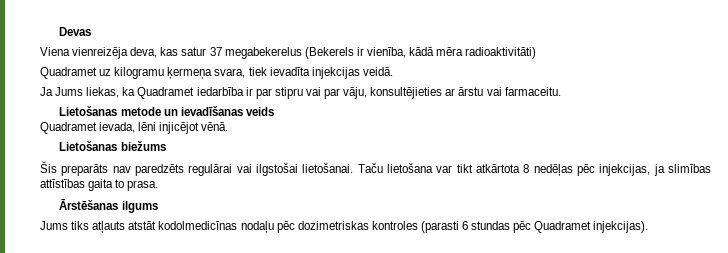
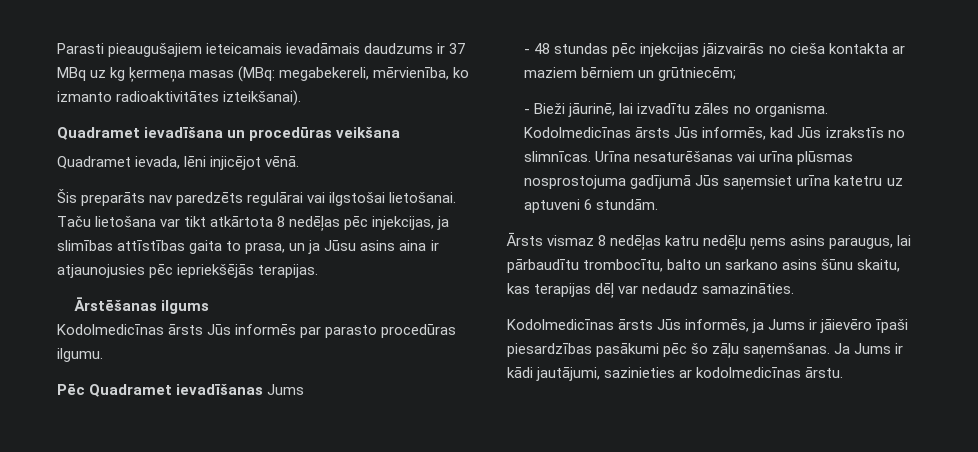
[59,27,92,36] [40,47,537,59] [40,67,393,79] [40,87,561,99] [59,106,274,116] Devas // Viena vienreizēja deva, kas satur 37 megabekerelus (Bekerels ir vienība, kādā mēra radioaktivitāti) // Quadramet uz kilogramu ķermeņa svara, tiek ievadīta injekcijas veidā. // Ja Jums liekas, ka Quadramet iedarbība ir par stipru vai par vāju, konsultējieties ar ārstu vai farmaceitu. // Lietošanas metode un ievadīšanas veids -> [57,43,466,57] [57,66,470,82] [57,90,302,106] [57,126,401,141] Parasti pieaugušajiem ieteicamais ievadāmais daudzums ir 37 MBq uz kg ķermeņa masas (MBq: megabekereli, mērvienība, ko izmanto radioaktivitātes izteikšanai). // Quadramet ievadīšana un procedūras veikšana
[59,141,166,151] // Lietošanas biežums -> (300, 161) none
[127,180,159,191] [59,198,158,213] [40,221,649,233] prasa. // Ārstēšanas ilgums // Jums tiks atļauts atstāt kodolmedicīnas nodaļu pēc dozimetriskas kontroles (parasti 6 stundas pēc Quadramet injekcijas). -> [245,240,439,254] [57,264,319,278] [74,297,210,314] [57,324,457,338] [57,348,103,362] [57,383,305,397] [524,43,905,57] [524,67,737,81] [524,103,828,117] [524,127,905,140] [524,151,854,165] [524,175,903,190] [524,199,659,213] [506,232,912,250] [507,259,901,273] [507,283,795,298] [507,319,909,333] [507,343,904,358] [507,367,844,381] prasa, un ja Jūsu asins aina ir atjaunojusies pēc iepriekšējās terapijas. // Ārstēšanas ilgums // Kodolmedicīnas ārsts Jūs informēs par parasto procedūras ilgumu. // Pēc Quadramet ievadīšanas Jums // - 48 stundas pēc injekcijas jāizvairās no cieša kontakta ar maziem bērniem un grūtniecēm; // - Bieži jāurinē, lai izvadītu zāles no organisma. Kodolmedicīnas ārsts Jūs informēs, kad Jūs izrakstīs no slimnīcas. Urīna nesaturēšanas vai urīna plūsmas nosprostojuma gadījumā Jūs saņemsiet urīna katetru uz aptuveni 6 stundām. // Ārsts vismaz 8 nedēļas katru nedēļu ņems asins paraugus, lai pārbaudītu trombocītu, balto un sarkano asins šūnu skaitu, kas terapijas dēļ var nedaudz samazināties. // Kodolmedicīnas ārsts Jūs informēs, ja Jums ir jāievēro īpaši piesardzības pasākumi pēc šo zāļu saņemšanas. Ja Jums ir kādi jautājumi, sazinieties ar kodolmedicīnas ārstu.

